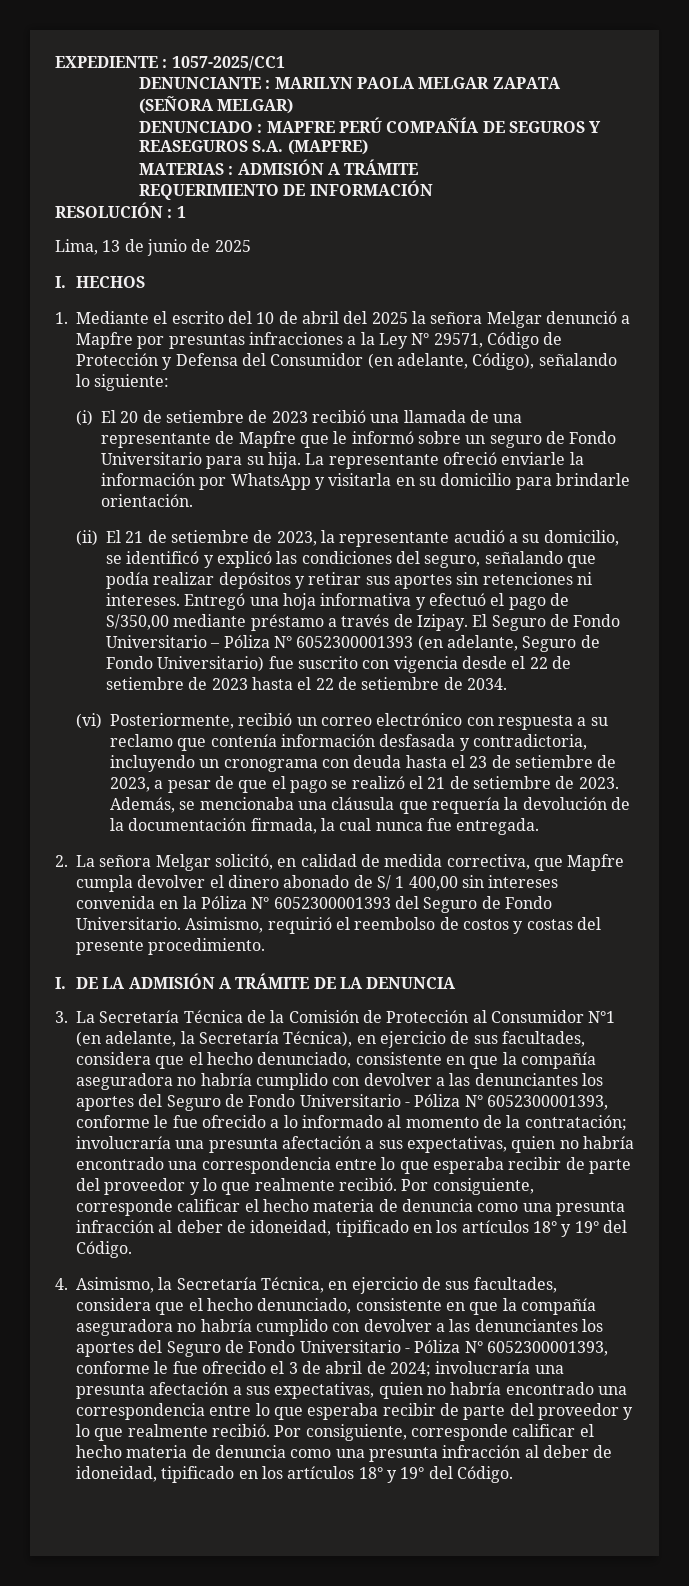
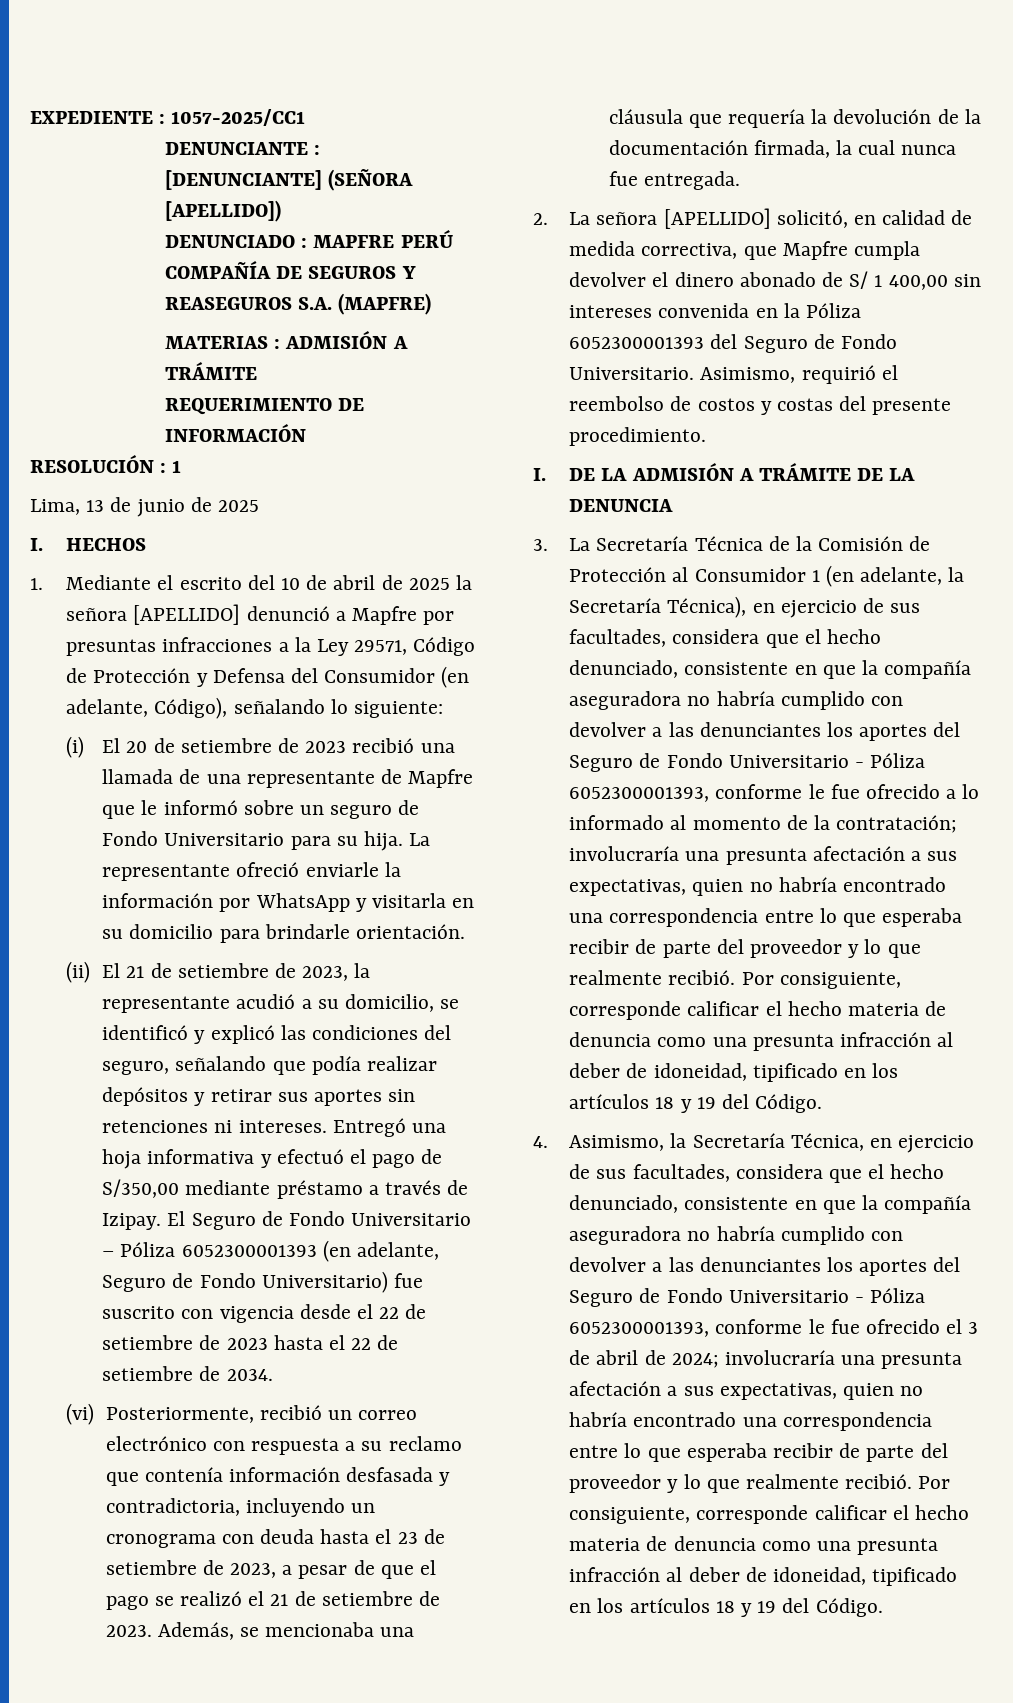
[274,77,561,89] [139,96,294,114] MARILYN PAOLA MELGAR ZAPATA (SEÑORA MELGAR) -> [165,169,414,191] [165,200,281,222] [DENUNCIANTE] (SEÑORA [APELLIDO])
[343,311,368,324] del -> [381,575,403,590] de
[486,311,542,328] Melgar -> [133,604,241,625] [APELLIDO]
[411,333,430,345] N° -> (349, 647) none
[273,636,292,648] N° -> (176, 1249) none
[155,854,211,871] Melgar -> [663,208,771,229] [APELLIDO]
[251,897,270,909] N° -> (861, 310) none
[588,1011,616,1023] N°1 -> [811,570,820,582] 1
[464,1095,483,1107] N° -> (926, 760) none
[532,1221,599,1237] 18° y 19° -> [655,1097,716,1113] 18 y 19
[464,1341,483,1353] N° -> (926, 1295) none
[358,1467,425,1483] 18° y 19° -> [715,1601,777,1617] 18 y 19

